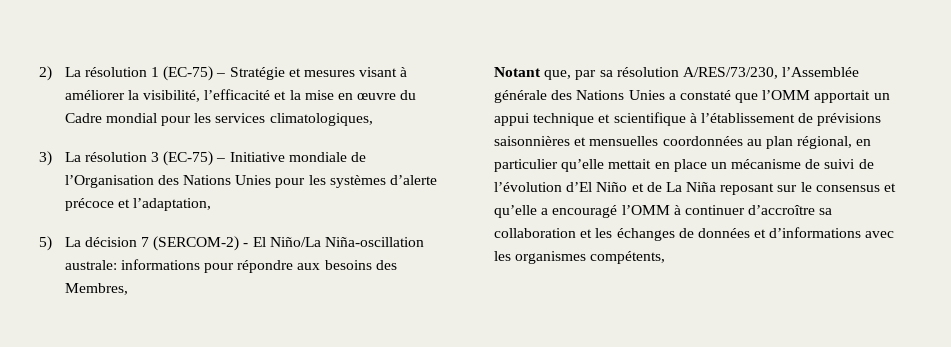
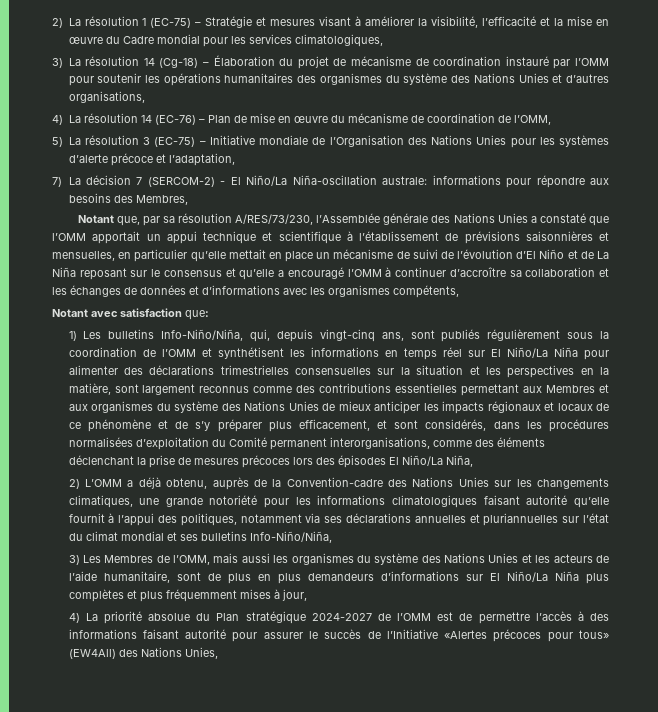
(147, 157) none -> [143,55,609,69] [68,73,610,86] [68,91,145,103] [52,113,551,125] [52,135,139,147] 14 (Cg-18) – Élaboration du projet de mécanisme de coordination instauré par l’OMM pour soutenir les opérations humanitaires des organismes du système des Nations Unies et d’autres organisations, // 4) La résolution 14 (EC-76) – Plan de mise en œuvre du mécanisme de coordination de l’OMM, // 5) La résolution
[39,236,52,251] 5) -> [52,177,62,187] 7)
[589,136,853,149] mensuelles coordonnées au plan régional, -> [52,251,115,261] mensuelles,
(666, 257) none -> [52,308,209,320] [68,329,609,342] [68,347,610,360] [68,365,609,378] [68,383,609,396] [68,401,609,414] [68,419,610,432] [68,437,545,450] [68,455,473,468] [68,477,609,490] [68,495,609,508] [68,513,609,526] [68,531,332,543] [68,553,609,565] [68,571,609,584] [68,589,307,602] [68,611,610,624] [68,629,610,642] [68,647,218,659] // Notant avec satisfaction que: // 1) Les bulletins Info-Niño/Niña, qui, depuis vingt-cinq ans, sont publiés régulièrement sous la coordination de l’OMM et synthétisent les informations en temps réel sur El Niño/La Niña pour alimenter des déclarations trimestrielles consensuelles sur la situation et les perspectives en la matière, sont largement reconnus comme des contributions essentielles permettant aux Membres et aux organismes du système des Nations Unies de mieux anticiper les impacts régionaux et locaux de ce phénomène et de s’y préparer plus efficacement, et sont considérés, dans les procédures normalisées d’exploitation du Comité permanent interorganisations, comme des éléments déclenchant la prise de mesures précoces lors des épisodes El Niño/La Niña, // 2) L’OMM a déjà obtenu, auprès de la Convention-cadre des Nations Unies sur les changements climatiques, une grande notoriété pour les informations climatologiques faisant autorité qu’elle fournit à l’appui des politiques, notamment via ses déclarations annuelles et pluriannuelles sur l’état du climat mondial et ses bulletins Info-Niño/Niña, // 3) Les Membres de l’OMM, mais aussi les organismes du système des Nations Unies et les acteurs de l’aide humanitaire, sont de plus en plus demandeurs d’informations sur El Niño/La Niña plus complètes et plus fréquemment mises à jour, // 4) La priorité absolue du Plan stratégique 2024-2027 de l’OMM est de permettre l’accès à des informations faisant autorité pour assurer le succès de l’Initiative «Alertes précoces pour tous» (EW4All) des Nations Unies,

